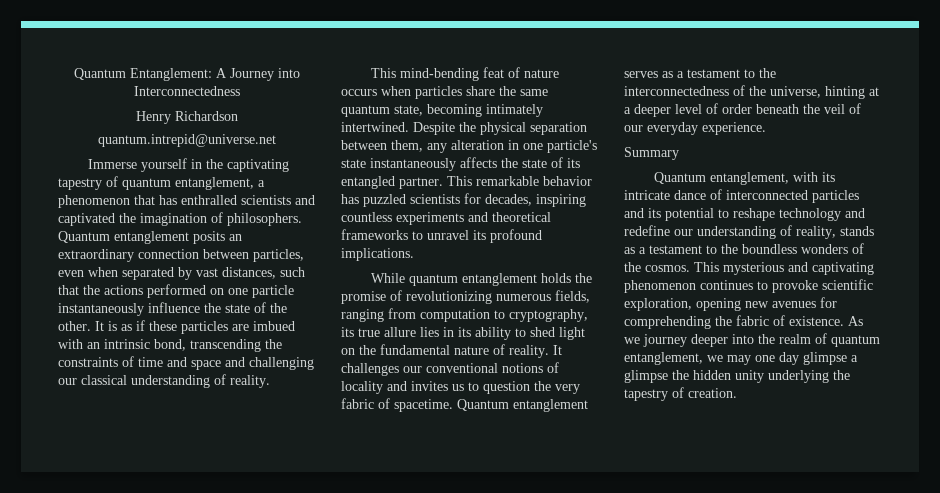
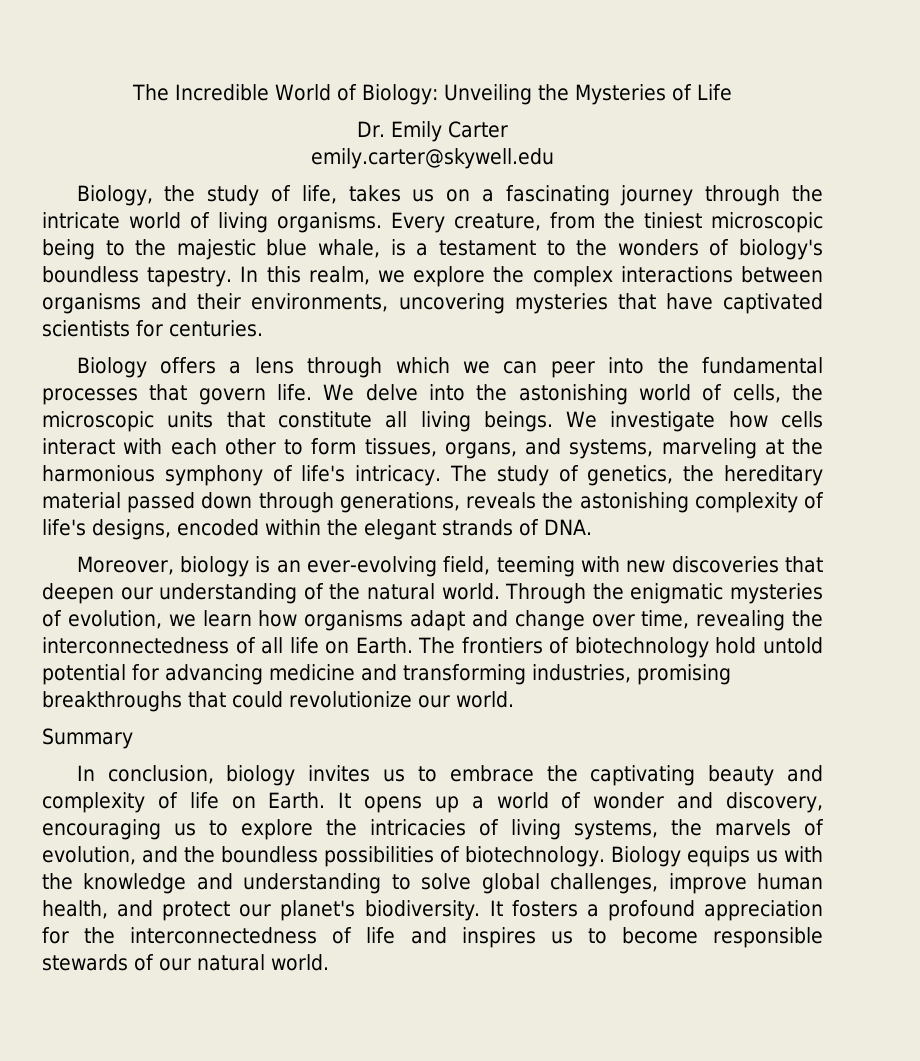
[74,68,300,81] [134,86,240,96] [136,111,238,124] [98,134,276,147] [88,158,290,172] [58,176,265,190] [58,195,315,208] [58,212,302,226] [58,231,242,244] [58,249,304,262] [58,267,305,280] [58,284,294,298] [58,302,287,316] [58,320,295,334] [58,339,282,352] [58,356,314,370] [58,374,270,388] [371,67,560,81] [341,86,548,99] [341,104,543,117] [341,122,587,135] [341,140,597,153] [341,157,580,171] [341,176,592,189] [341,193,586,207] [341,212,551,225] [341,229,542,243] [341,248,414,261] [371,273,593,286] [341,290,590,304] [341,308,588,322] [341,327,585,340] [341,344,562,358] [341,362,559,376] [341,381,580,394] [341,398,588,412] [624,68,776,78] [624,85,879,99] [624,103,861,117] [624,122,766,135] [624,147,679,160] [654,172,836,185] [624,189,859,203] [624,208,865,221] [624,225,874,239] [624,243,864,254] [624,262,874,275] [624,279,873,293] [624,297,837,311] [624,315,863,329] [624,333,880,347] [624,352,858,365] [624,370,850,383] [624,387,737,401] Quantum Entanglement: A Journey into Interconnectedness // Henry Richardson // quantum.intrepid@universe.net // Immerse yourself in the captivating tapestry of quantum entanglement, a phenomenon that has enthralled scientists and captivated the imagination of philosophers. Quantum entanglement posits an extraordinary connection between particles, even when separated by vast distances, such that the actions performed on one particle instantaneously influence the state of the other. It is as if these particles are imbued with an intrinsic bond, transcending the constraints of time and space and challenging our classical understanding of reality. // This mind-bending feat of nature occurs when particles share the same quantum state, becoming intimately intertwined. Despite the physical separation between them, any alteration in one particle's state instantaneously affects the state of its entangled partner. This remarkable behavior has puzzled scientists for decades, inspiring countless experiments and theoretical frameworks to unravel its profound implications. // While quantum entanglement holds the promise of revolutionizing numerous fields, ranging from computation to cryptography, its true allure lies in its ability to shed light on the fundamental nature of reality. It challenges our conventional notions of locality and invites us to question the very fabric of spacetime. Quantum entanglement serves as a testament to the interconnectedness of the universe, hinting at a deeper level of order beneath the veil of our everyday experience. // Summary // Quantum entanglement, with its intricate dance of interconnected particles and its potential to reshape technology and redefine our understanding of reality, stands as a testament to the boundless wonders of the cosmos. This mysterious and captivating phenomenon continues to provoke scientific exploration, opening new avenues for comprehending the fabric of existence. As we journey deeper into the realm of quantum entanglement, we may one day glimpse a glimpse the hidden unity underlying the tapestry of creation. -> [132,84,732,105] [356,121,509,142] [310,148,555,169] [76,185,823,206] [42,212,823,233] [42,239,824,260] [42,266,823,287] [42,293,823,314] [42,320,263,337] [76,357,823,378] [42,384,823,405] [42,411,824,432] [42,438,823,459] [42,465,824,486] [42,492,824,513] [42,519,592,540] [76,556,824,577] [42,583,824,604] [42,610,824,631] [42,637,823,658] [42,664,731,685] [42,691,514,712] [42,728,133,749] [76,765,823,786] [42,792,823,813] [42,819,824,840] [42,846,823,867] [42,873,824,894] [42,900,823,921] [42,927,824,948] [42,954,329,971] The Incredible World of Biology: Unveiling the Mysteries of Life // Dr. Emily Carter // emily.carter@skywell.edu // Biology, the study of life, takes us on a fascinating journey through the intricate world of living organisms. Every creature, from the tiniest microscopic being to the majestic blue whale, is a testament to the wonders of biology's boundless tapestry. In this realm, we explore the complex interactions between organisms and their environments, uncovering mysteries that have captivated scientists for centuries. // Biology offers a lens through which we can peer into the fundamental processes that govern life. We delve into the astonishing world of cells, the microscopic units that constitute all living beings. We investigate how cells interact with each other to form tissues, organs, and systems, marveling at the harmonious symphony of life's intricacy. The study of genetics, the hereditary material passed down through generations, reveals the astonishing complexity of life's designs, encoded within the elegant strands of DNA. // Moreover, biology is an ever-evolving field, teeming with new discoveries that deepen our understanding of the natural world. Through the enigmatic mysteries of evolution, we learn how organisms adapt and change over time, revealing the interconnectedness of all life on Earth. The frontiers of biotechnology hold untold potential for advancing medicine and transforming industries, promising breakthroughs that could revolutionize our world. // Summary // In conclusion, biology invites us to embrace the captivating beauty and complexity of life on Earth. It opens up a world of wonder and discovery, encouraging us to explore the intricacies of living systems, the marvels of evolution, and the boundless possibilities of biotechnology. Biology equips us with the knowledge and understanding to solve global challenges, improve human health, and protect our planet's biodiversity. It fosters a profound appreciation for the interconnectedness of life and inspires us to become responsible stewards of our natural world.

